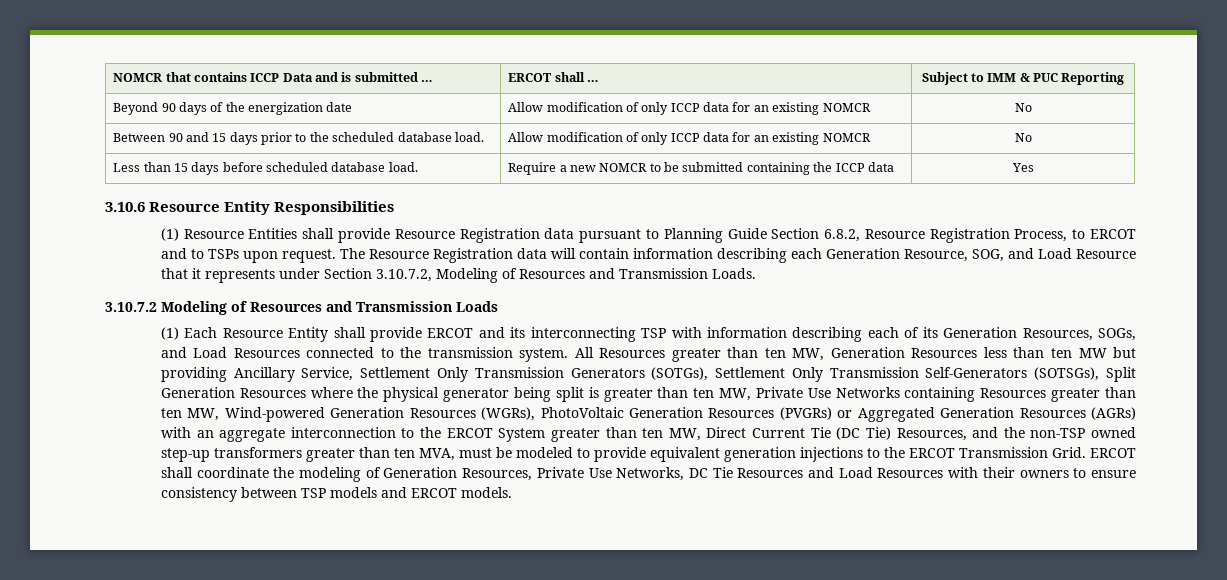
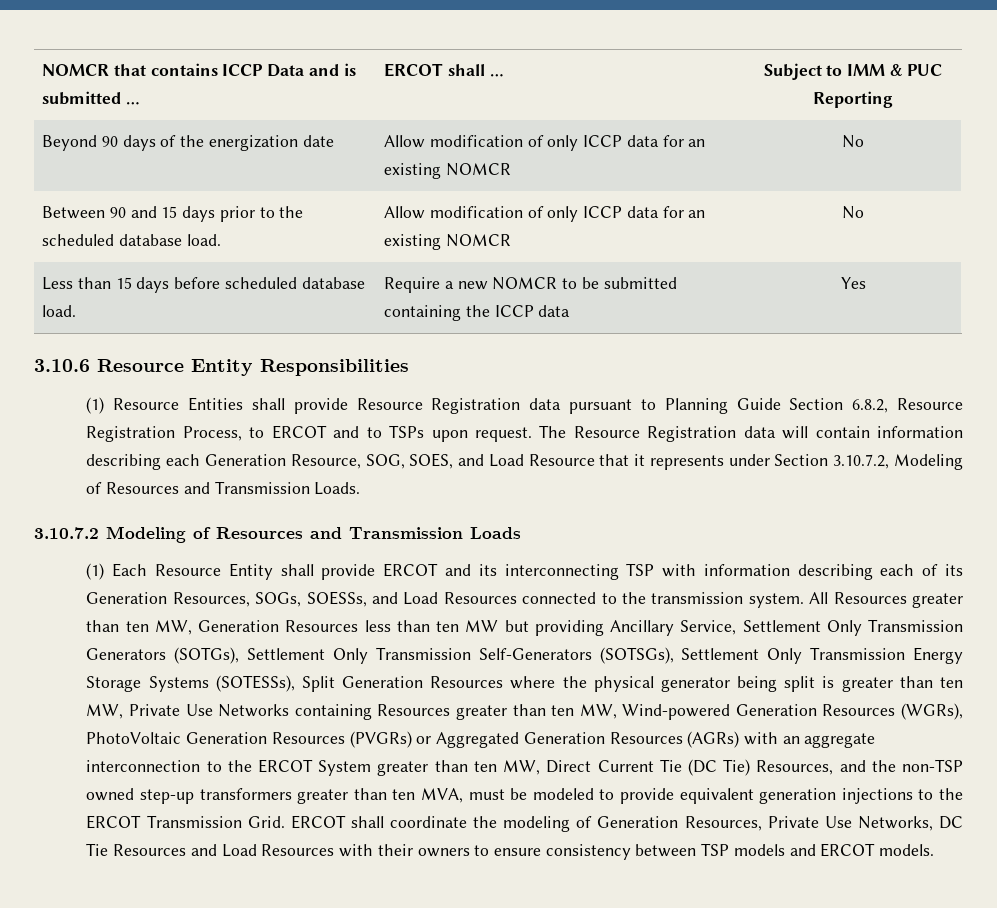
(1004, 255) none -> [409,453,454,469] SOES,
(1136, 334) none -> [306,591,367,607] SOESSs,
(1100, 374) none -> [681,647,964,664] [86,675,295,692] Settlement Only Transmission Energy Storage Systems (SOTESSs),

